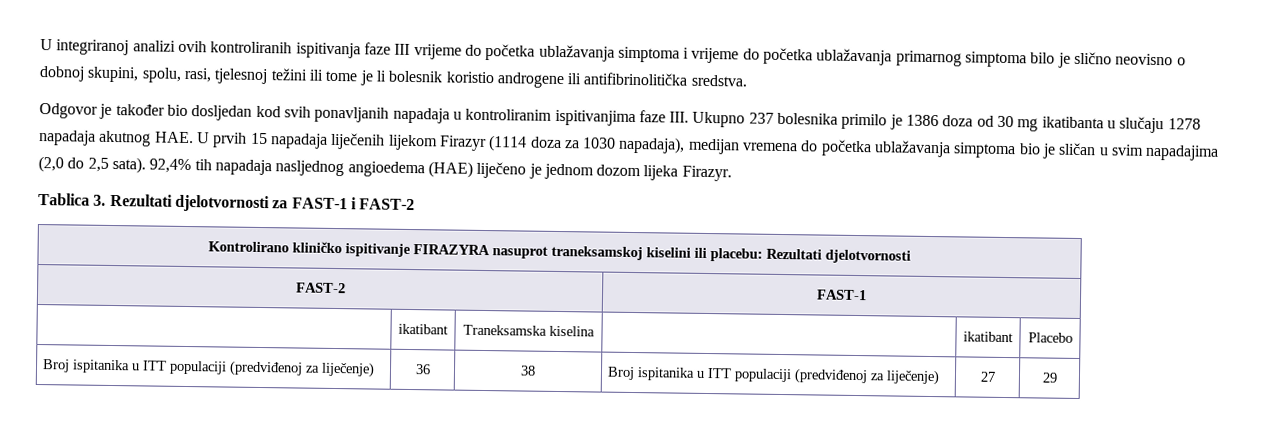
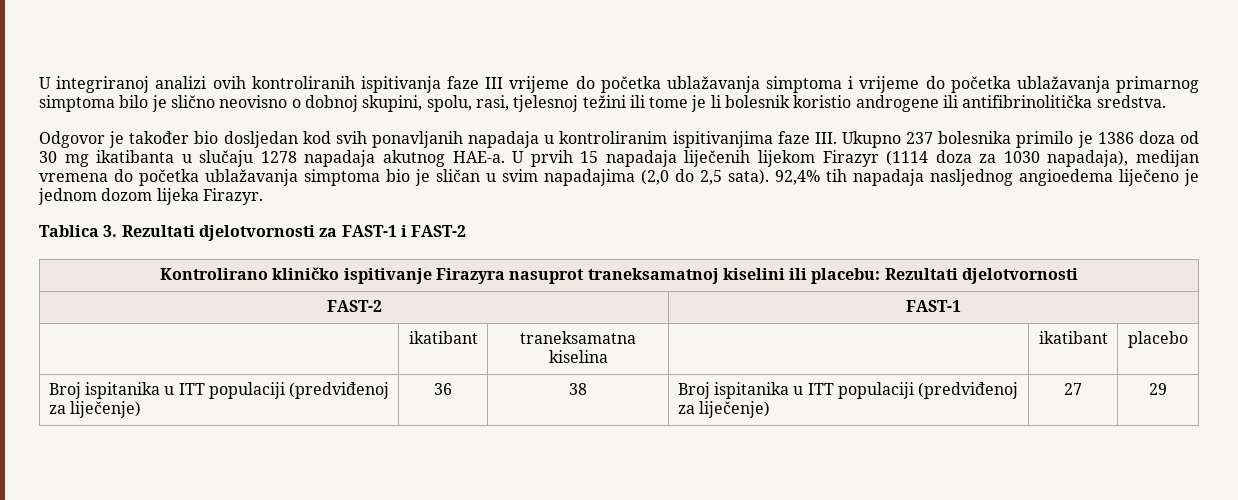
[154,131,194,144] HAE. -> [452,151,505,163] HAE-a.
[427,161,473,178] (HAE) -> (1113, 177) none
[413,244,643,261] FIRAZYRA nasuprot traneksamskoj -> [435,268,719,284] Firazyra nasuprot traneksamatnoj
[463,324,547,336] Traneksamska -> [520,331,636,344] traneksamatna
[1027,332,1073,343] Placebo -> [1128,331,1188,348] placebo

